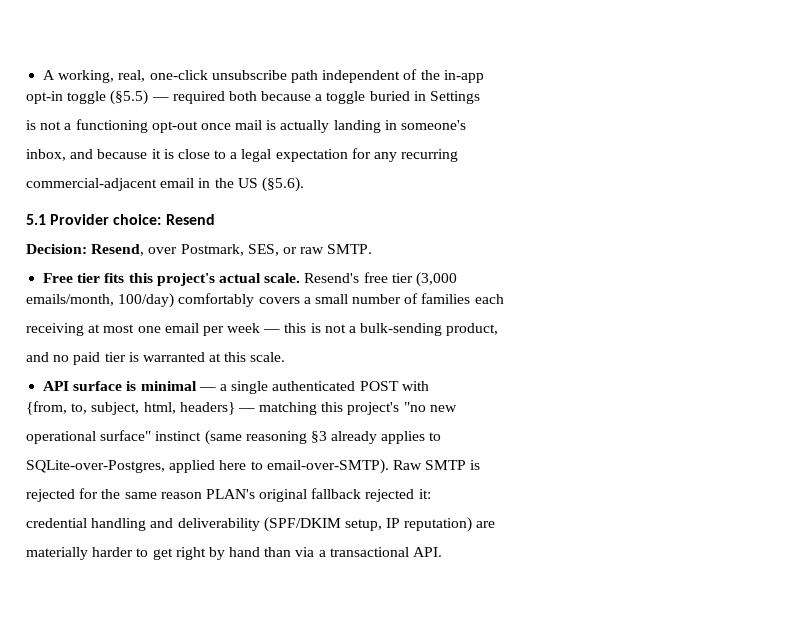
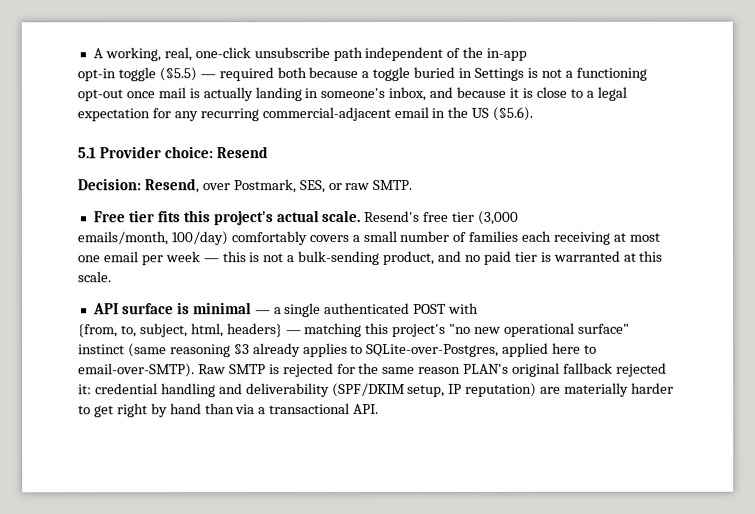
(481, 97) // -> (525, 74) none
(467, 125) // -> (386, 93) none
(459, 155) // -> (259, 115) none
(504, 299) // -> (552, 236) none
(499, 329) // -> (436, 257) none
(457, 408) // -> (502, 330) none
(442, 436) // -> (364, 350) none
(481, 465) // -> (280, 369) none
(431, 494) // -> (92, 389) none
(496, 524) // -> (562, 390) none

